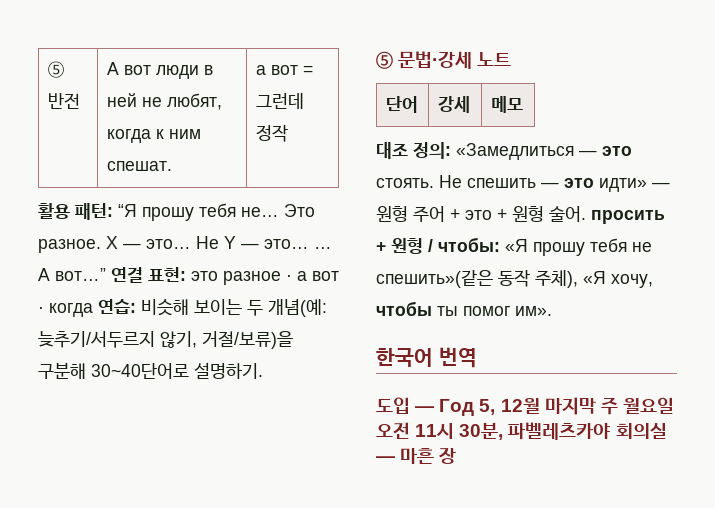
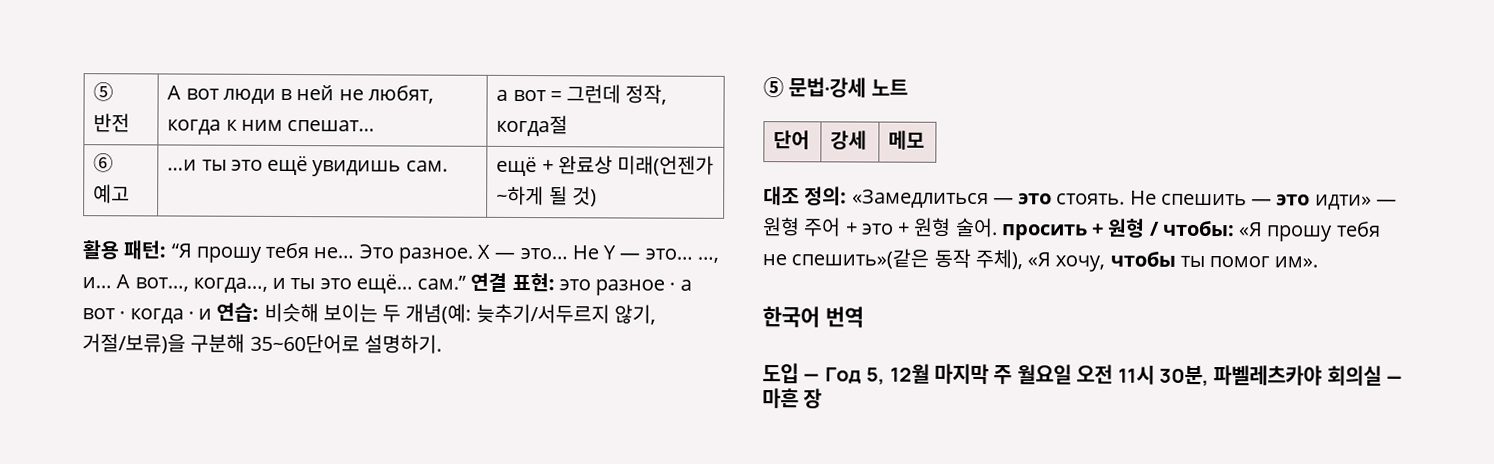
[106,161,172,171] спешат. -> [287,119,376,132] спешат…
[255,124,288,142] 정작 -> [625,84,668,105] [496,114,569,137] [93,153,115,173] [93,184,131,204] [167,155,448,177] [496,155,715,177] [496,185,597,207] 정작, когда절 // ⑥ 예고 | …и ты это ещё увидишь сам. | ещё + 완료상 미래(언젠가 ~하게 될 것)
[314,247,332,249] [38,268,106,281] … А вот…” -> [696,256,719,263] [82,274,467,294] …, и… А вот…, когда…, и ты это ещё… сам.”
(93, 310) none -> [187,308,213,320] · и
[91,363,189,379] 30~40단어로 -> [249,333,360,354] 35~60단어로

